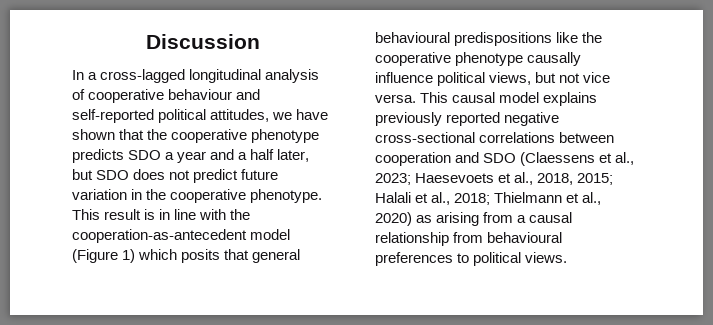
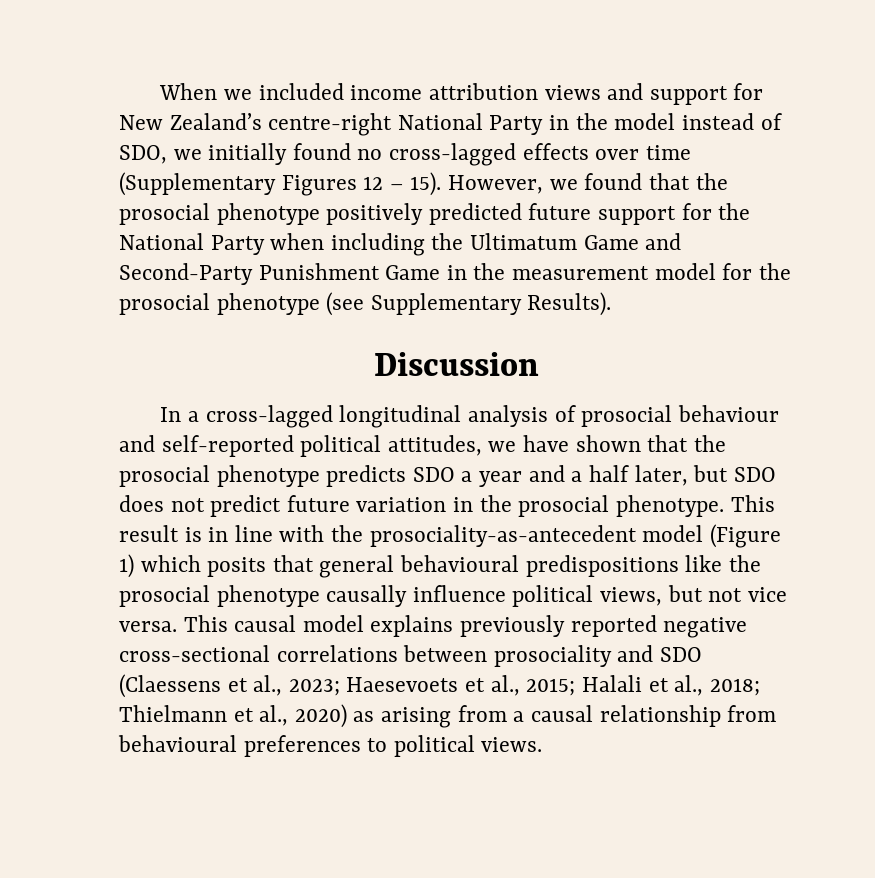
(145, 41) none -> [159,83,764,105] [119,113,782,136] [119,143,691,166] [119,172,728,196] [119,203,751,225] [119,233,682,256] [119,263,791,285] [119,292,612,316] When we included income attribution views and support for New Zealand’s centre-right National Party in the model instead of SDO, we initially found no cross-lagged effects over time (Supplementary Figures 12 – 15). However, we found that the prosocial phenotype positively predicted future support for the National Party when including the Ultimatum Game and Second-Party Punishment Game in the measurement model for the prosocial phenotype (see Supplementary Results). //
[88,89,165,103] cooperative -> [581,405,673,427] prosocial
[171,129,248,143] cooperative -> [119,465,210,487] prosocial
[170,189,247,203] cooperative -> [518,495,610,517] prosocial
[72,229,247,243] cooperation-as-antecedent -> [369,525,637,547] prosociality-as-antecedent
[375,52,451,66] cooperative -> [119,585,210,607] prosocial
[375,152,451,166] cooperation -> [493,645,612,667] prosociality
[537,173,574,185] 2018, -> (520, 685) none

